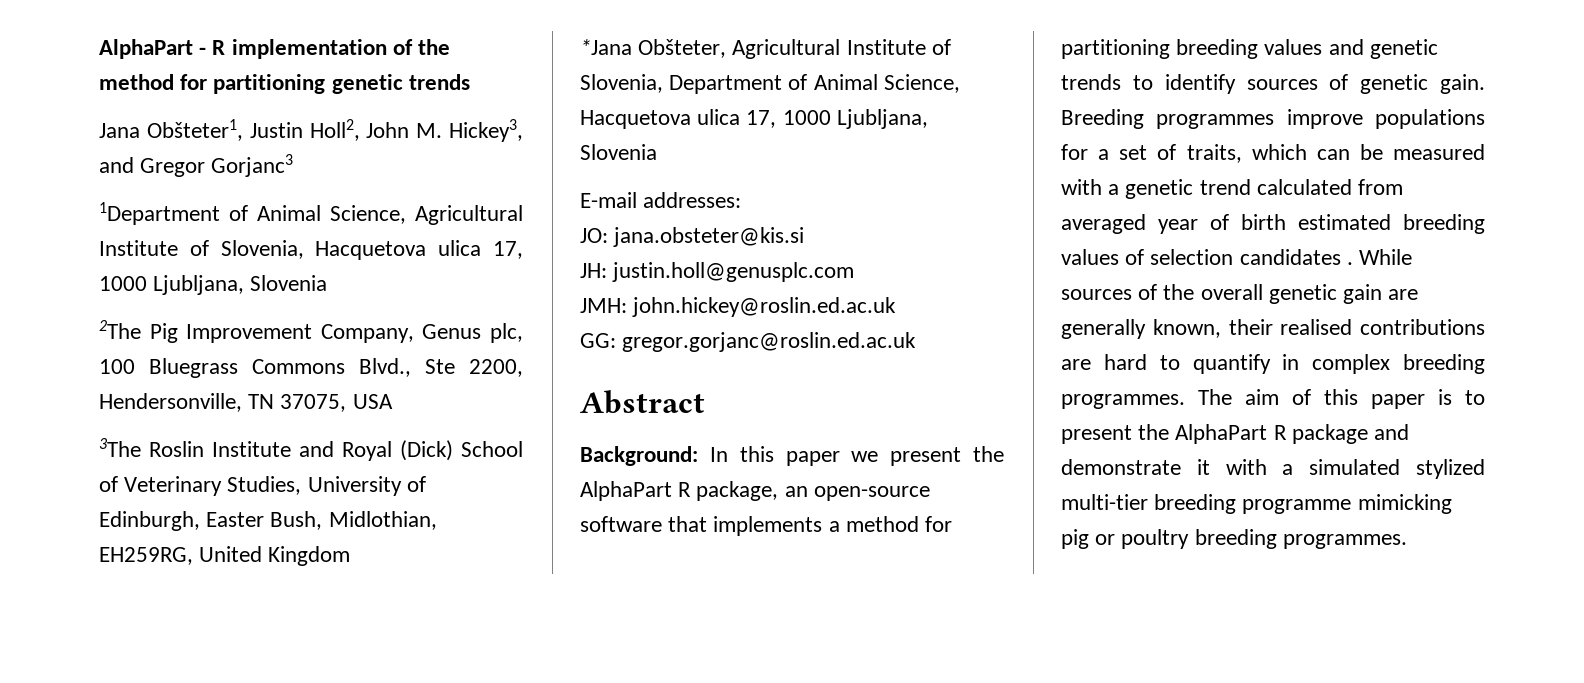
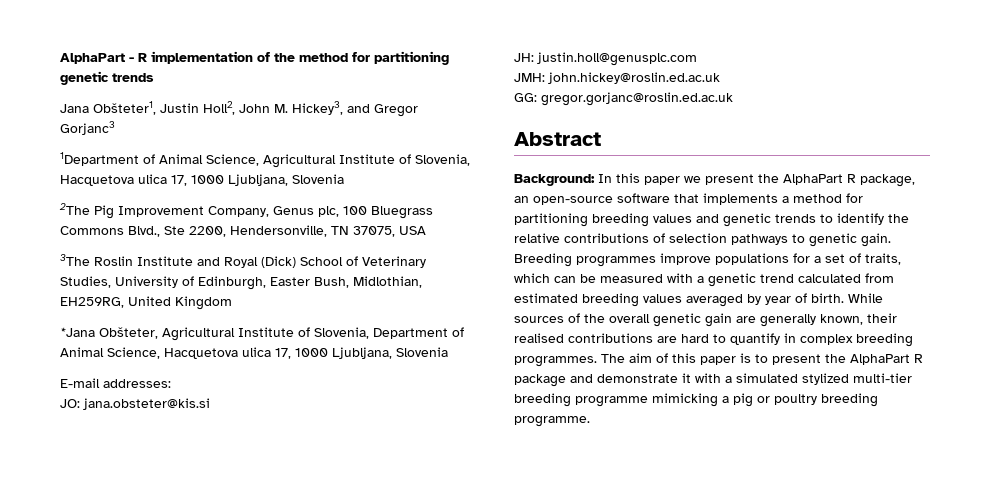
[1246,74,1349,90] sources of -> [888,214,909,223] [514,233,805,245] the relative contributions of selection pathways to
[1061,214,1485,234] [1061,249,1353,265] averaged year of birth estimated breeding values of selection candidates . -> [514,293,844,307] estimated breeding values averaged by year of birth.
(1452, 504) none -> [722,396,729,403] a
[1282,534,1407,549] programmes. -> [514,416,590,427] programme.

